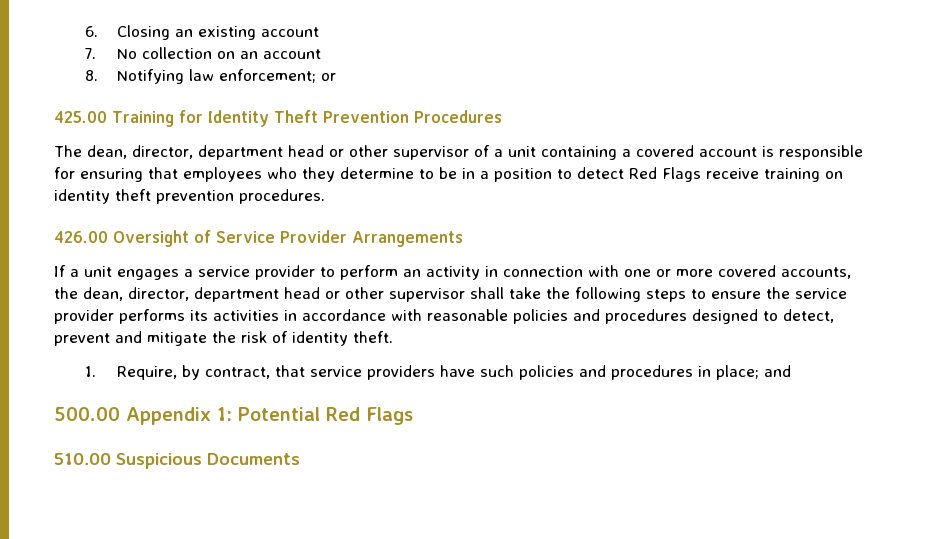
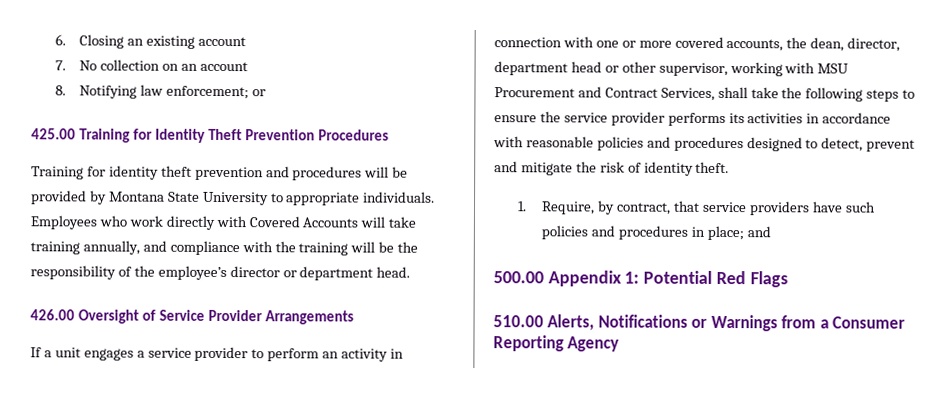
[54,145,863,160] [54,167,843,182] [54,189,325,204] The dean, director, department head or other supervisor of a unit containing a covered account is responsible for ensuring that employees who they determine to be in a position to detect Red Flags receive training on identity theft prevention procedures. -> [31,165,409,181] [31,190,436,206] [30,215,417,230] [30,240,419,256] [30,265,411,281] Training for identity theft prevention and procedures will be provided by Montana State University to appropriate individuals. Employees who work directly with Covered Accounts will take training annually, and compliance with the training will be the responsibility of the employee’s director or department head.
[389,288,465,302] supervisor -> [658,62,850,77] [494,86,715,101] supervisor, working with MSU Procurement and Contract Services,
[116,453,300,469] Suspicious Documents -> [547,314,906,332] [493,335,620,352] Alerts, Notifications or Warnings from a Consumer Reporting Agency

